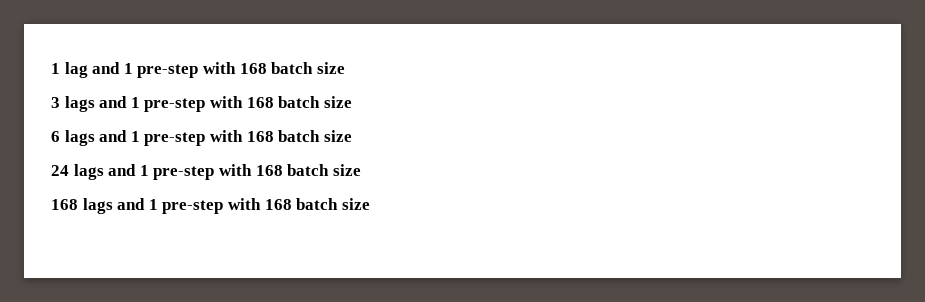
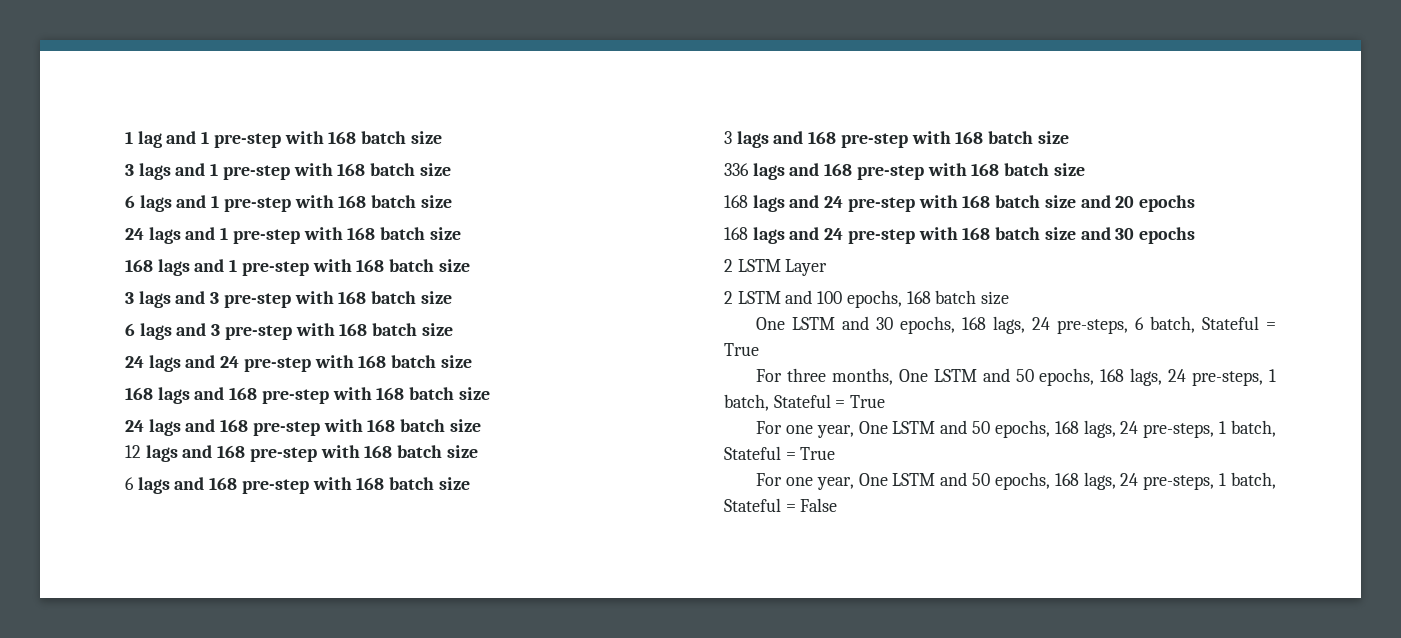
(370, 204) none -> [125,291,452,308] [125,323,453,340] [125,355,472,372] [125,387,490,404] [125,419,481,436] [125,445,478,462] [125,477,470,494] [724,131,1069,148] [724,163,1085,180] [724,195,1195,212] [724,227,1195,244] [724,259,828,276] [724,290,1010,308] [756,316,1276,334] [724,343,759,356] [756,368,1276,386] [724,394,886,411] [756,420,1277,438] [724,446,836,460] [756,472,1277,490] [724,498,838,512] // 3 lags and 3 pre-step with 168 batch size // 6 lags and 3 pre-step with 168 batch size // 24 lags and 24 pre-step with 168 batch size // 168 lags and 168 pre-step with 168 batch size // 24 lags and 168 pre-step with 168 batch size // 12 lags and 168 pre-step with 168 batch size // 6 lags and 168 pre-step with 168 batch size // 3 lags and 168 pre-step with 168 batch size // 336 lags and 168 pre-step with 168 batch size // 168 lags and 24 pre-step with 168 batch size and 20 epochs // 168 lags and 24 pre-step with 168 batch size and 30 epochs // 2 LSTM Layer // 2 LSTM and 100 epochs, 168 batch size // One LSTM and 30 epochs, 168 lags, 24 pre-steps, 6 batch, Stateful = True // For three months, One LSTM and 50 epochs, 168 lags, 24 pre-steps, 1 batch, Stateful = True // For one year, One LSTM and 50 epochs, 168 lags, 24 pre-steps, 1 batch, Stateful = True // For one year, One LSTM and 50 epochs, 168 lags, 24 pre-steps, 1 batch, Stateful = False

